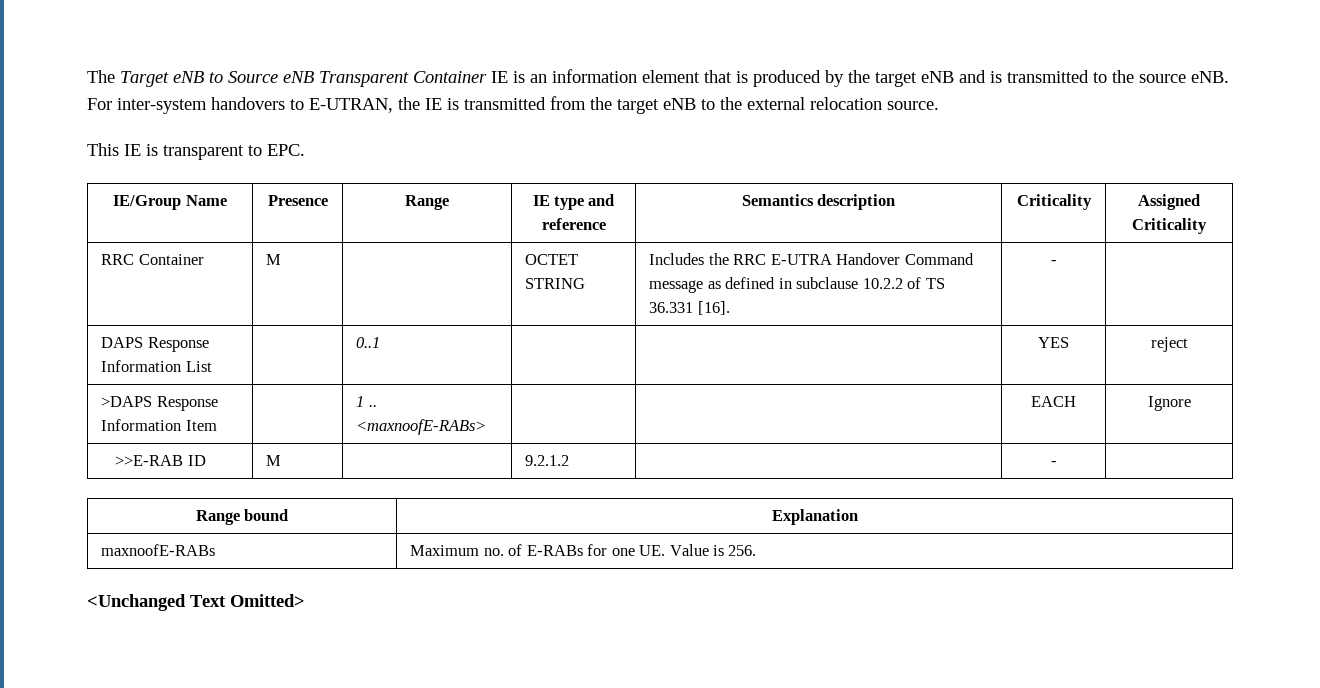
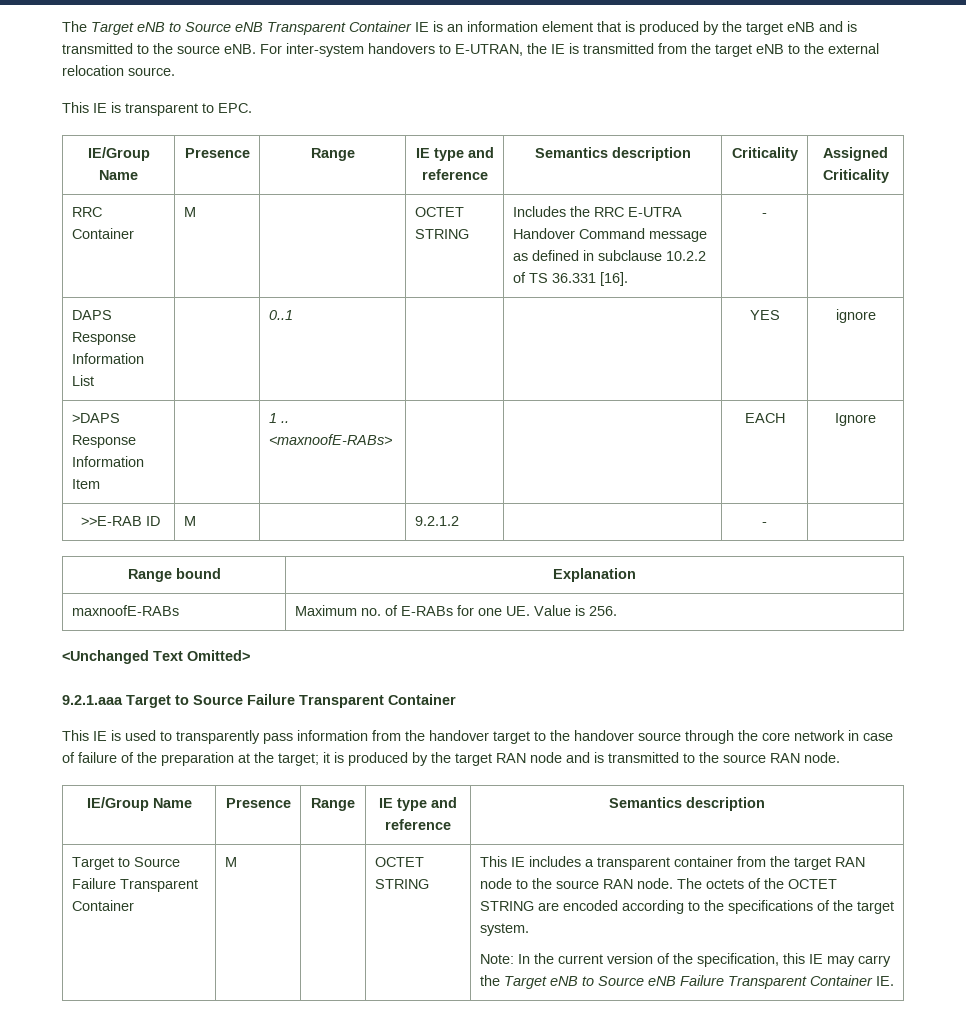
[1150,337,1188,352] reject -> [835,309,876,323] ignore
(305, 600) none -> [62,694,456,708] [62,730,893,744] [62,752,840,766] [86,797,192,811] [225,798,291,808] [311,798,355,811] [379,797,457,811] [385,819,451,830] [609,797,765,811] [71,857,180,870] [71,878,198,892] [71,900,134,911] [224,857,237,867] [374,857,424,867] [374,879,429,889] [479,856,865,870] [479,878,837,889] [479,900,894,914] [479,923,529,936] [479,953,891,967] [479,975,894,989] // 9.2.1.aaa Target to Source Failure Transparent Container // This IE is used to transparently pass information from the handover target to the handover source through the core network in case of failure of the preparation at the target; it is produced by the target RAN node and is transmitted to the source RAN node. // IE/Group Name | Presence | Range | IE type and reference | Semantics description // Target to Source Failure Transparent Container | M | | OCTET STRING | This IE includes a transparent container from the target RAN node to the source RAN node. The octets of the OCTET STRING are encoded according to the specifications of the target system. // Note: In the current version of the specification, this IE may carry the Target eNB to Source eNB Failure Transparent Container IE.

